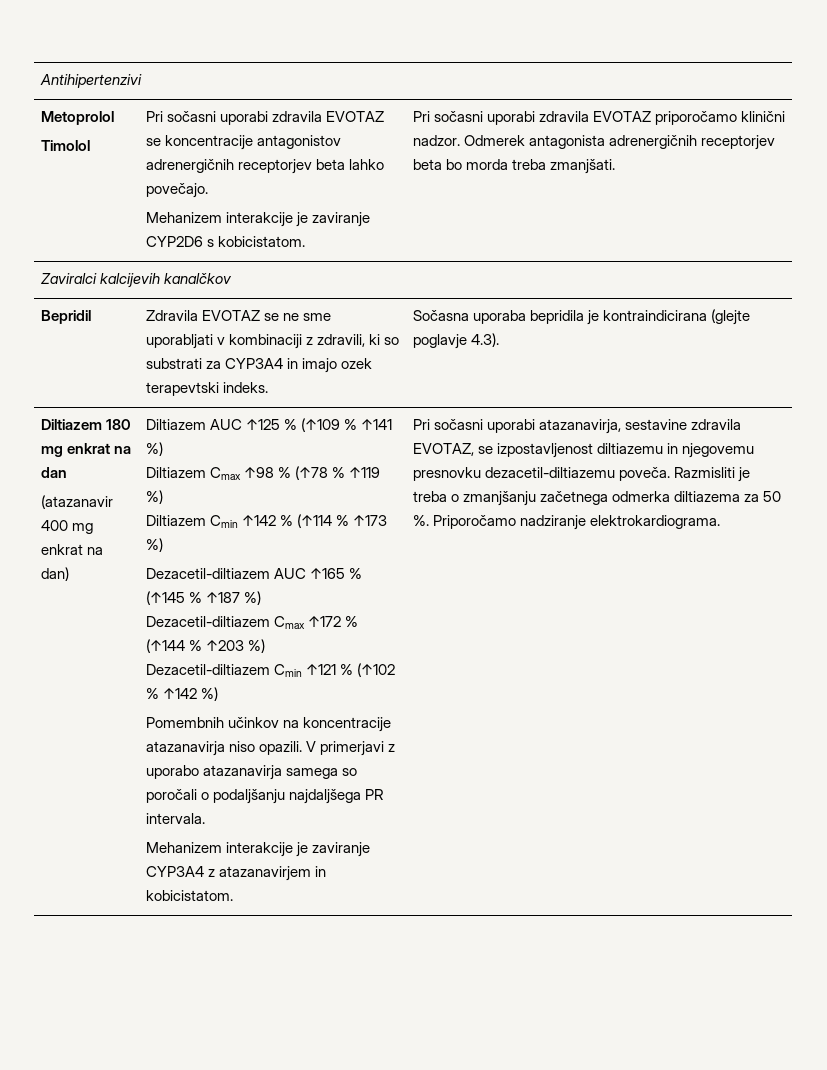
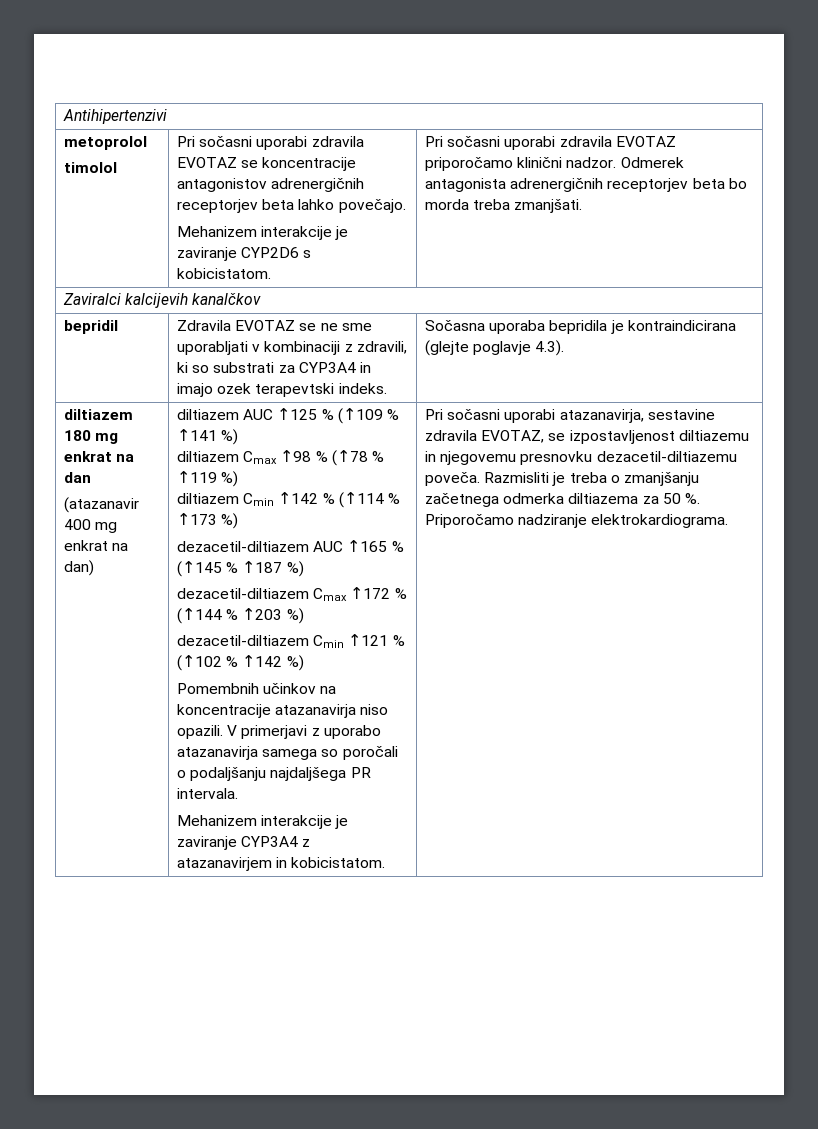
[40,111,114,125] [40,140,90,151] Metoprolol // Timolol -> [63,136,147,150] [63,162,117,173] metoprolol // timolol
[40,310,91,324] Bepridil -> [63,320,118,334] bepridil
[40,419,102,430] Diltiazem -> [63,409,133,420] diltiazem
[145,419,206,430] Diltiazem -> [176,409,239,420] diltiazem
[145,467,206,478] Diltiazem -> [176,451,239,462] diltiazem
[145,515,206,526] Diltiazem -> [176,493,239,504] diltiazem
[145,568,270,579] Dezacetil-diltiazem -> [176,541,309,552] dezacetil-diltiazem
[145,616,270,627] Dezacetil-diltiazem -> [176,588,309,599] dezacetil-diltiazem
[145,664,270,675] Dezacetil-diltiazem -> [176,635,309,646] dezacetil-diltiazem

